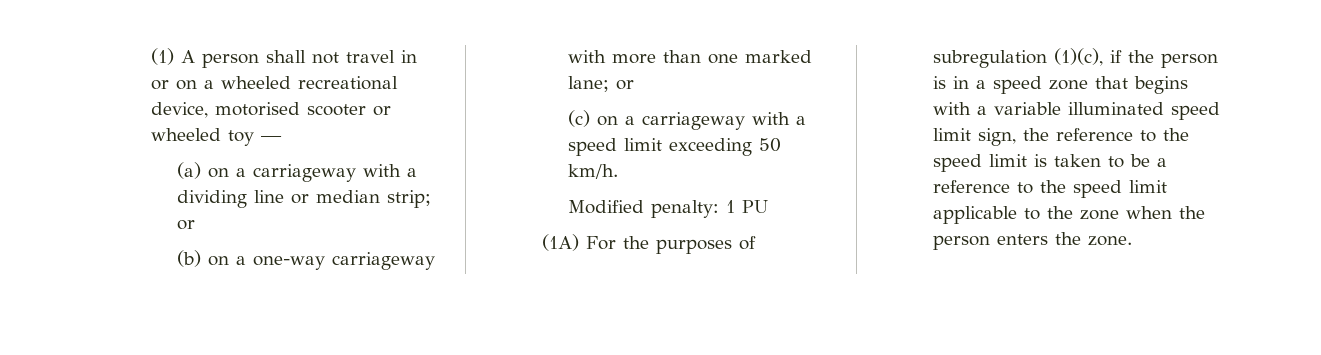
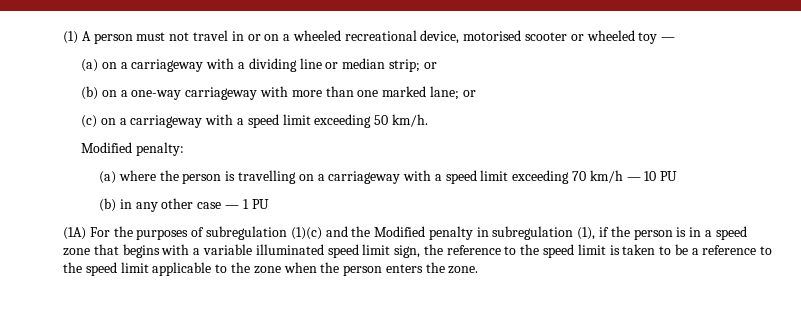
[266,50,307,63] shall -> [136,32,166,41] must
(720, 209) none -> [99,170,678,184] [99,198,240,212] // (a) where the person is travelling on a carriageway with a speed limit exceeding 70 km/h — 10 PU // (b) in any other case —
[1054,48,1104,66] (1)(c), -> [290,226,596,240] (1)(c) and the Modified penalty in subregulation (1),

